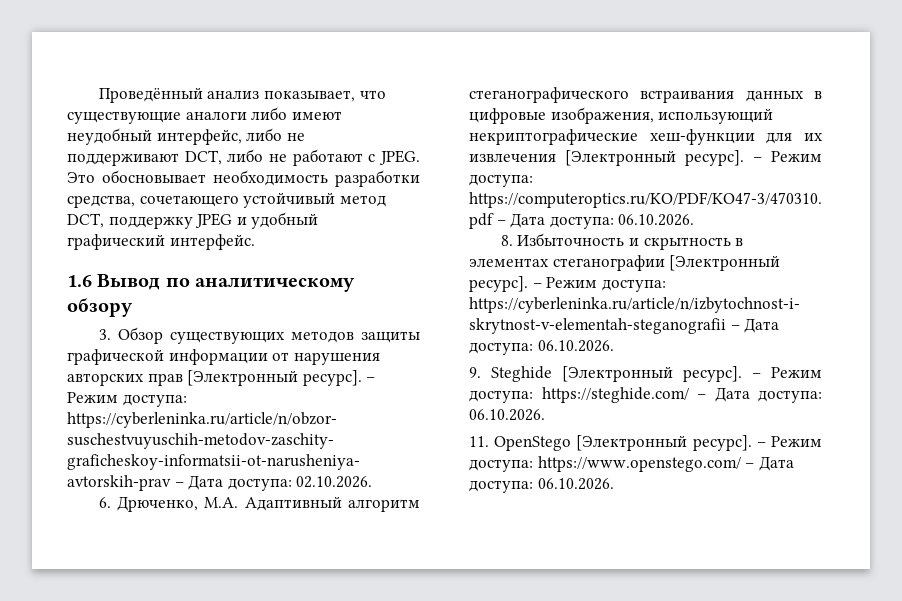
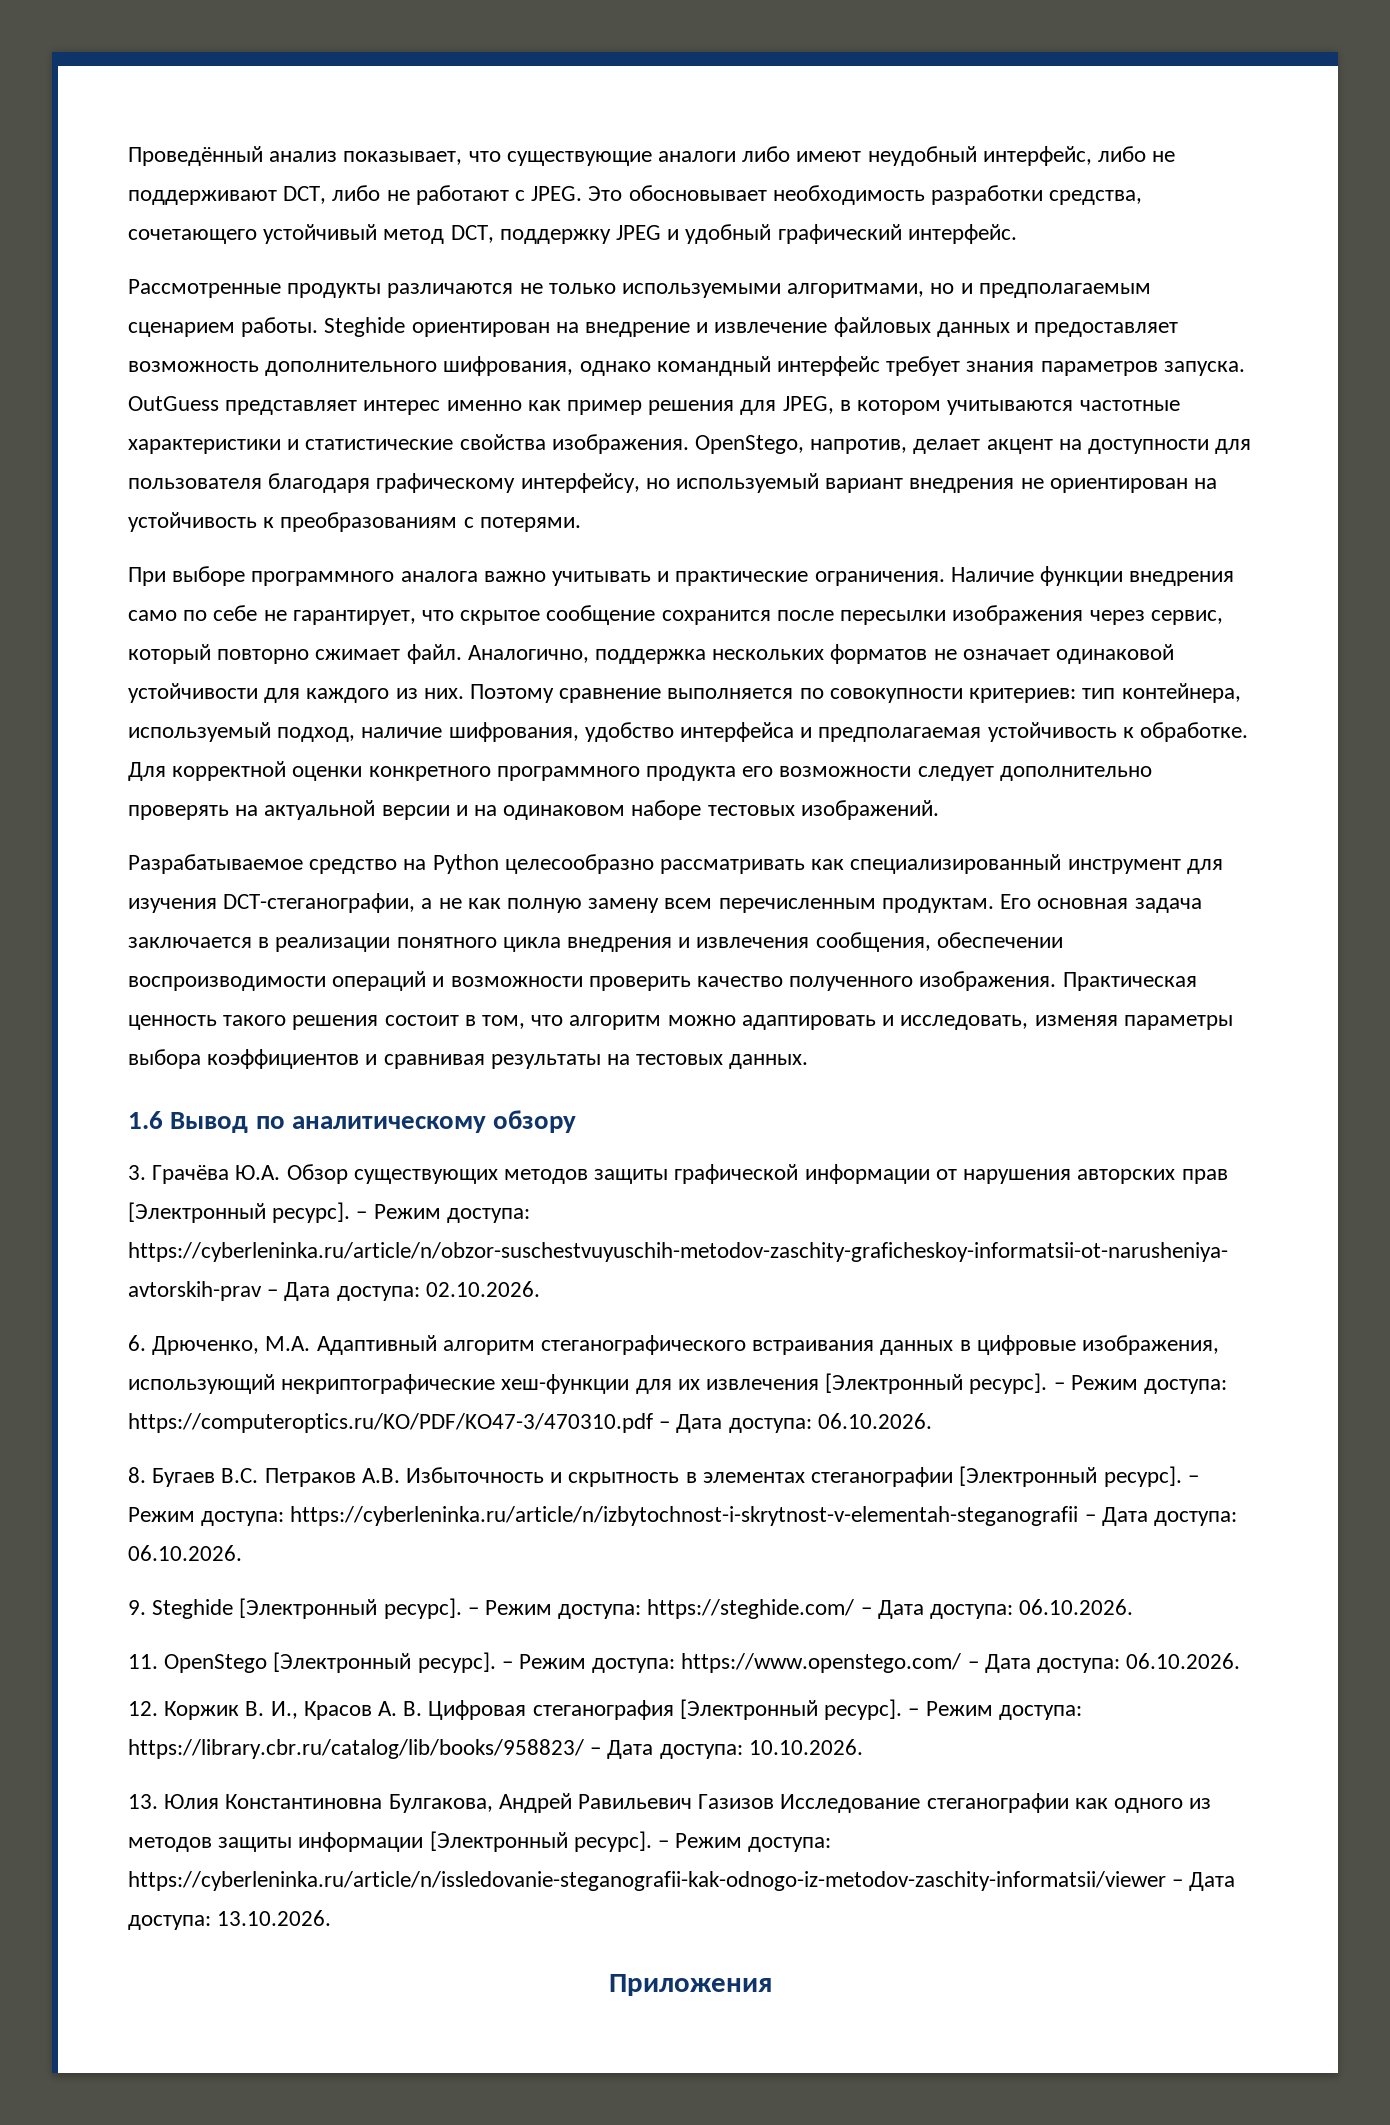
(255, 242) none -> [128,279,1151,298] [128,317,1179,337] [128,356,1245,376] [128,396,1180,415] [128,434,1252,454] [128,473,1218,493] [128,512,581,532] [128,566,1235,586] [128,605,1223,625] [128,644,1175,664] [128,683,1241,703] [128,722,1249,742] [128,761,1152,781] [128,800,939,820] [128,854,1223,874] [128,893,1202,913] [128,932,1063,952] [128,971,1197,991] [128,1015,1233,1030] [128,1049,809,1069] // Рассмотренные продукты различаются не только используемыми алгоритмами, но и предполагаемым сценарием работы. Steghide ориентирован на внедрение и извлечение файловых данных и предоставляет возможность дополнительного шифрования, однако командный интерфейс требует знания параметров запуска. OutGuess представляет интерес именно как пример решения для JPEG, в котором учитываются частотные характеристики и статистические свойства изображения. OpenStego, напротив, делает акцент на доступности для пользователя благодаря графическому интерфейсу, но используемый вариант внедрения не ориентирован на устойчивость к преобразованиям с потерями. // При выборе программного аналога важно учитывать и практические ограничения. Наличие функции внедрения само по себе не гарантирует, что скрытое сообщение сохранится после пересылки изображения через сервис, который повторно сжимает файл. Аналогично, поддержка нескольких форматов не означает одинаковой устойчивости для каждого из них. Поэтому сравнение выполняется по совокупности критериев: тип контейнера, используемый подход, наличие шифрования, удобство интерфейса и предполагаемая устойчивость к обработке. Для корректной оценки конкретного программного продукта его возможности следует дополнительно проверять на актуальной версии и на одинаковом наборе тестовых изображений. // Разрабатываемое средство на Python целесообразно рассматривать как специализированный инструмент для изучения DCT-стеганографии, а не как полную замену всем перечисленным продуктам. Его основная задача заключается в реализации понятного цикла внедрения и извлечения сообщения, обеспечении воспроизводимости операций и возможности проверить качество полученного изображения. Практическая ценность такого решения состоит в том, что алгоритм можно адаптировать и исследовать, изменяя параметры выбора коэффициентов и сравнивая результаты на тестовых данных.
(111, 334) none -> [152,1165,281,1184] Грачёва Ю.А.
(513, 240) none -> [152,1468,400,1487] Бугаев В.С. Петраков А.В.
(614, 484) none -> [128,1699,1082,1720] [128,1739,863,1759] [128,1793,1212,1813] [128,1831,832,1852] [128,1871,1236,1891] [128,1910,332,1930] [609,1974,772,1996] // 12. Коржик В. И., Красов А. В. Цифровая стеганография [Электронный ресурс]. – Режим доступа: https://library.cbr.ru/catalog/lib/books/958823/ – Дата доступа: 10.10.2026. // 13. Юлия Константиновна Булгакова, Андрей Равильевич Газизов Исследование стеганографии как одного из методов защиты информации [Электронный ресурс]. – Режим доступа: https://cyberleninka.ru/article/n/issledovanie-steganografii-kak-odnogo-iz-metodov-zaschity-informatsii/viewer – Дата доступа: 13.10.2026. // Приложения

